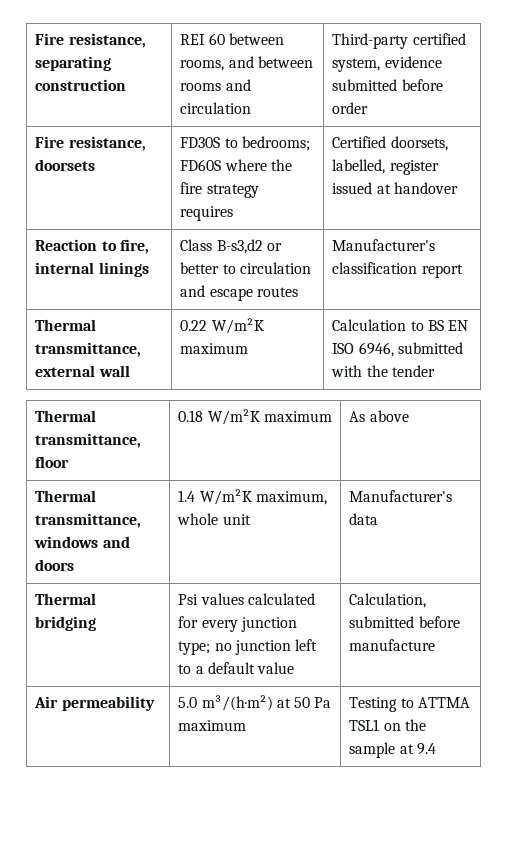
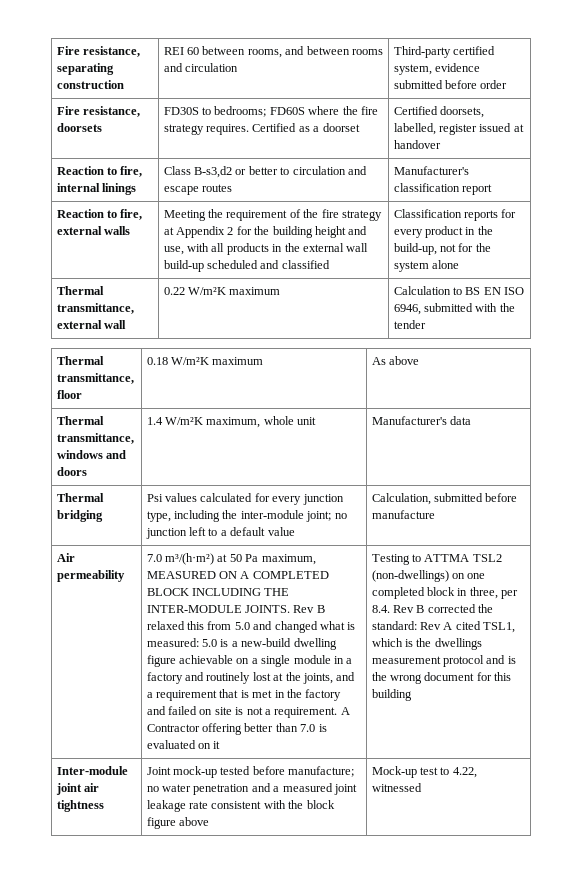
[180,206,234,221] requires -> [206,123,360,135] requires. Certified as a doorset
(463, 271) none -> [56,209,143,220] [56,226,131,235] [163,209,382,221] [163,226,368,238] [163,243,369,255] [163,260,330,272] [393,209,517,221] [393,226,493,238] [393,243,491,255] [393,260,460,272] // Reaction to fire, external walls | Meeting the requirement of the fire strategy at Appendix 2 for the building height and use, with all products in the external wall build-up scheduled and classified | Classification reports for every product in the build-up, not for the system alone
[178,641,211,655] type; -> [146,510,332,522] type, including the inter-module joint;
[178,697,198,708] 5.0 -> [146,554,162,562] 7.0
[178,720,247,731] [349,697,470,712] [349,719,426,731] [349,742,436,758] maximum | Testing to ATTMA TSL1 on the sample at 9.4 -> [261,554,316,565] [146,571,329,579] [146,588,290,596] [146,605,325,613] [146,621,356,633] [146,638,337,650] [146,655,353,667] [146,672,356,684] [146,689,342,701] [146,706,350,718] [146,723,327,735] [146,740,221,749] [371,554,502,565] [371,570,486,582] [371,587,519,599] [371,604,494,613] [371,621,516,633] [371,638,482,650] [371,655,516,667] [371,672,512,684] [371,689,412,701] [56,766,128,775] [55,783,100,795] [56,800,104,812] [146,766,355,778] [146,783,357,795] [146,800,335,812] [146,817,210,829] [371,766,477,778] [371,783,422,792] maximum, MEASURED ON A COMPLETED BLOCK INCLUDING THE INTER-MODULE JOINTS. Rev B relaxed this from 5.0 and changed what is measured: 5.0 is a new-build dwelling figure achievable on a single module in a factory and routinely lost at the joints, and a requirement that is met in the factory and failed on site is not a requirement. A Contractor offering better than 7.0 is evaluated on it | Testing to ATTMA TSL2 (non-dwellings) on one completed block in three, per 8.4. Rev B corrected the standard: Rev A cited TSL1, which is the dwellings measurement protocol and is the wrong document for this building // Inter-module joint air tightness | Joint mock-up tested before manufacture; no water penetration and a measured joint leakage rate consistent with the block figure above | Mock-up test to 4.22, witnessed

